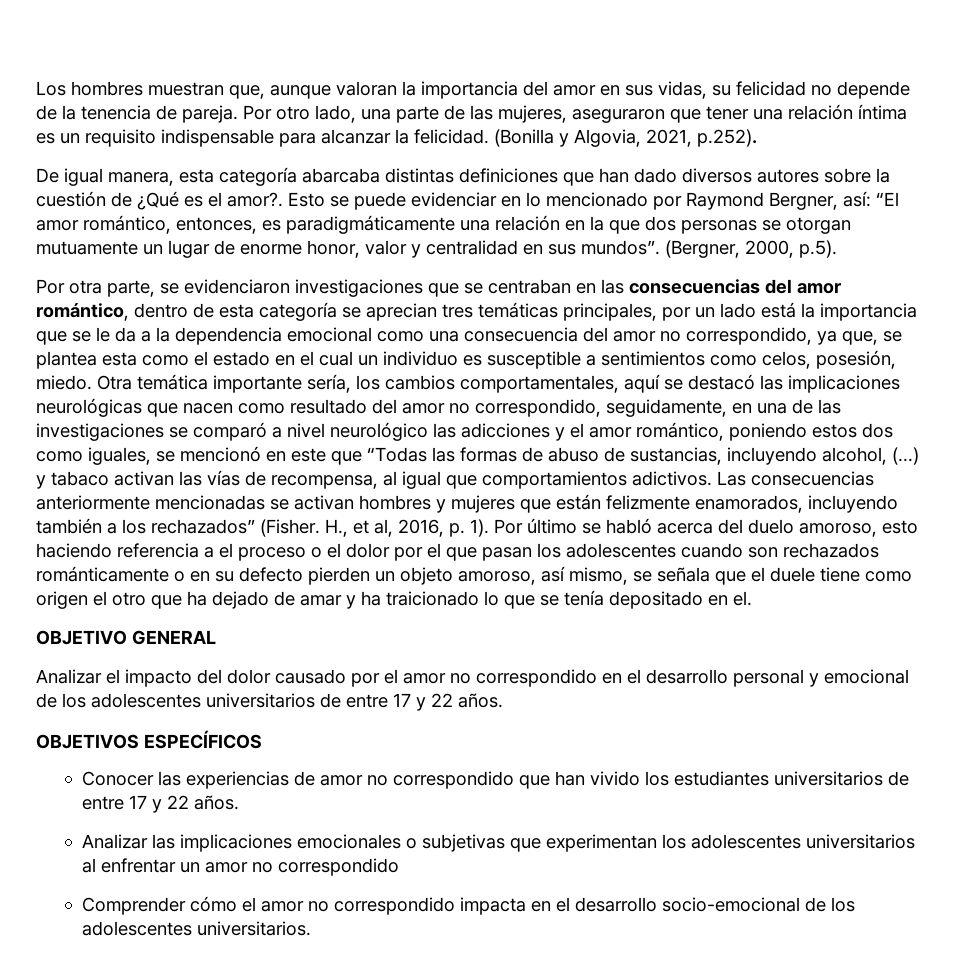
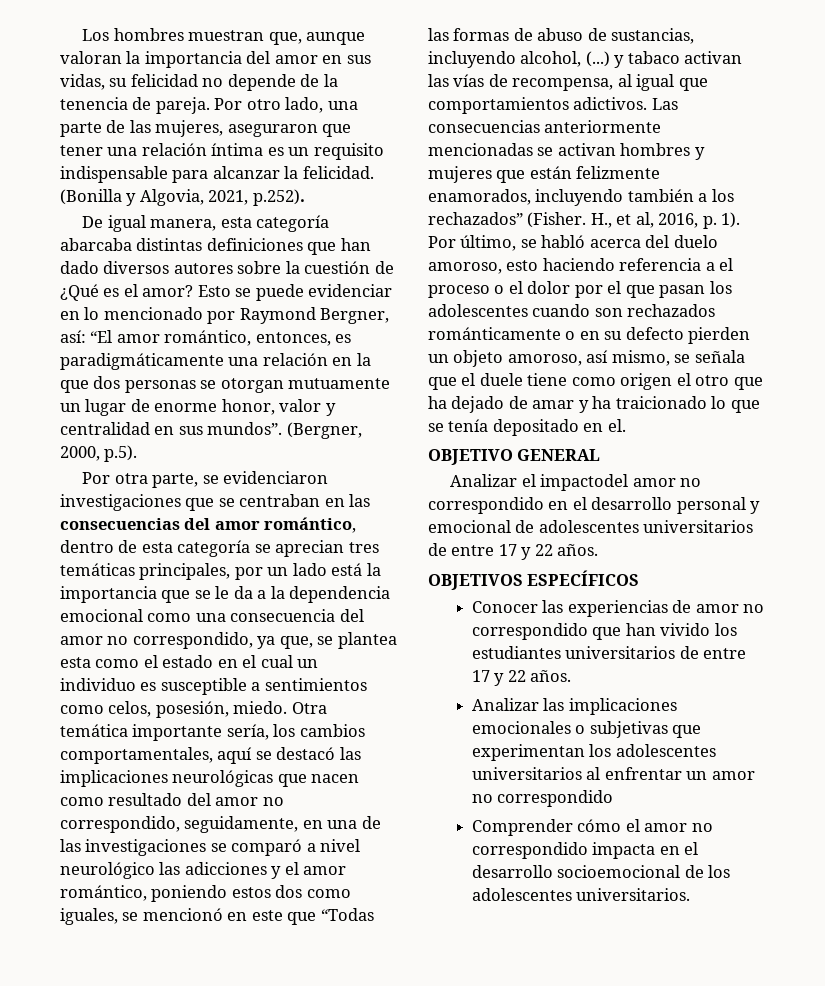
[227,192,283,207] amor?. -> [142,285,194,297] amor?
[527,518,577,534] último -> [460,235,517,251] último,
[125,669,398,687] impacto del dolor causado por el -> [540,474,629,491] impactodel
[62,693,86,708] los -> (535, 526) none
[661,897,800,912] socio-emocional -> [557,865,681,878] socioemocional

